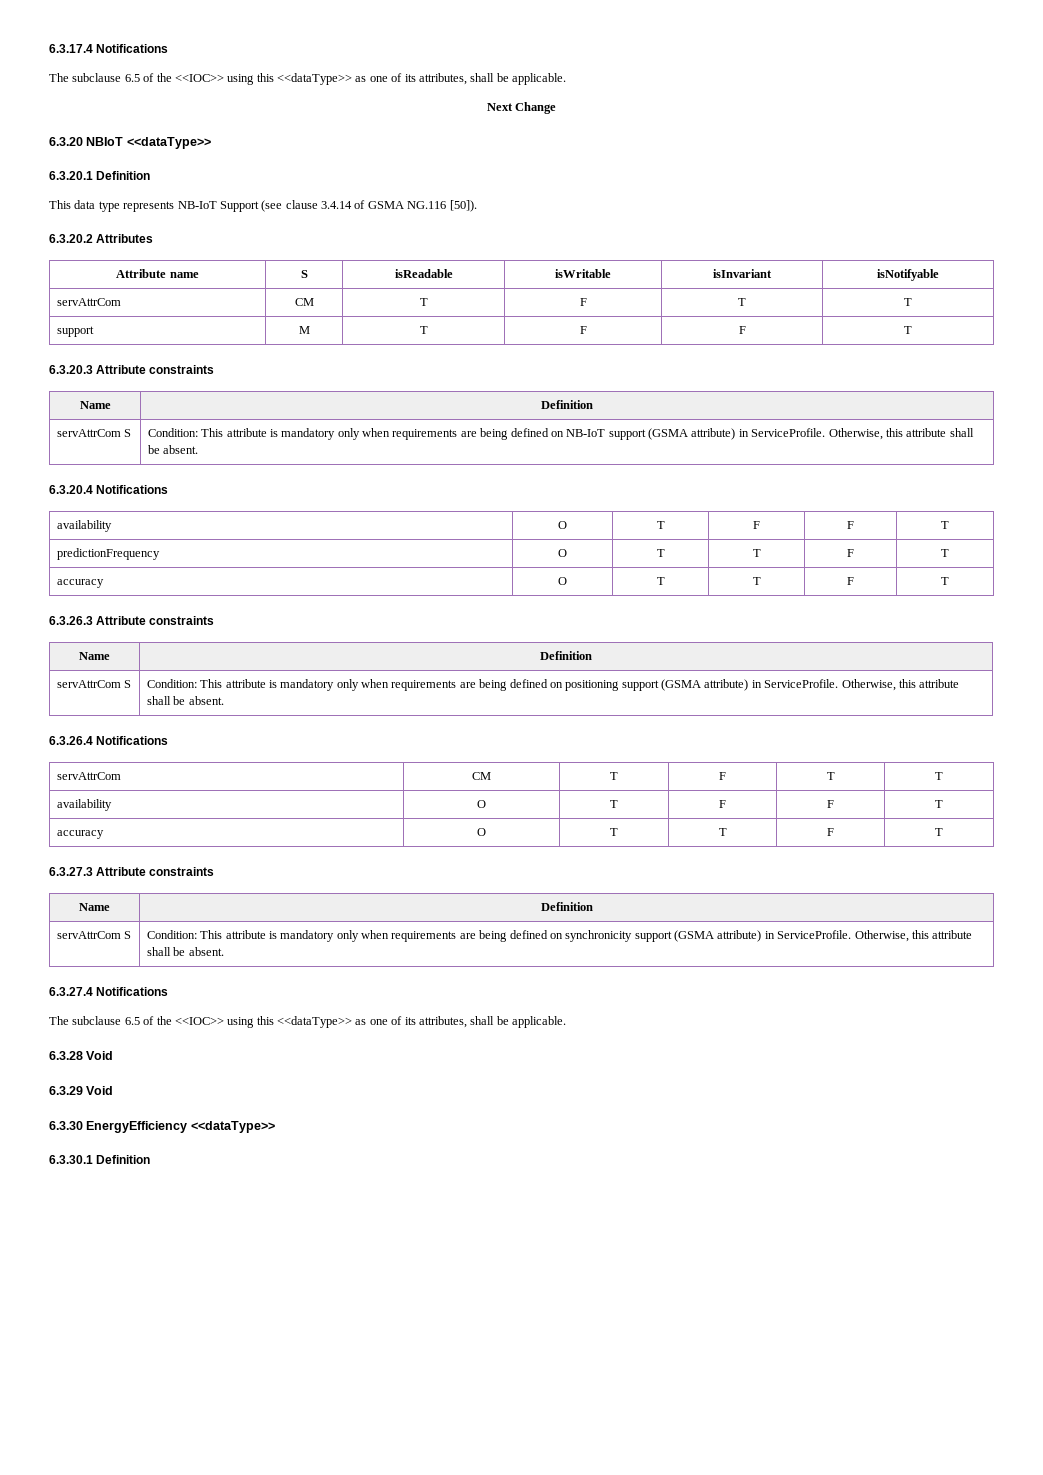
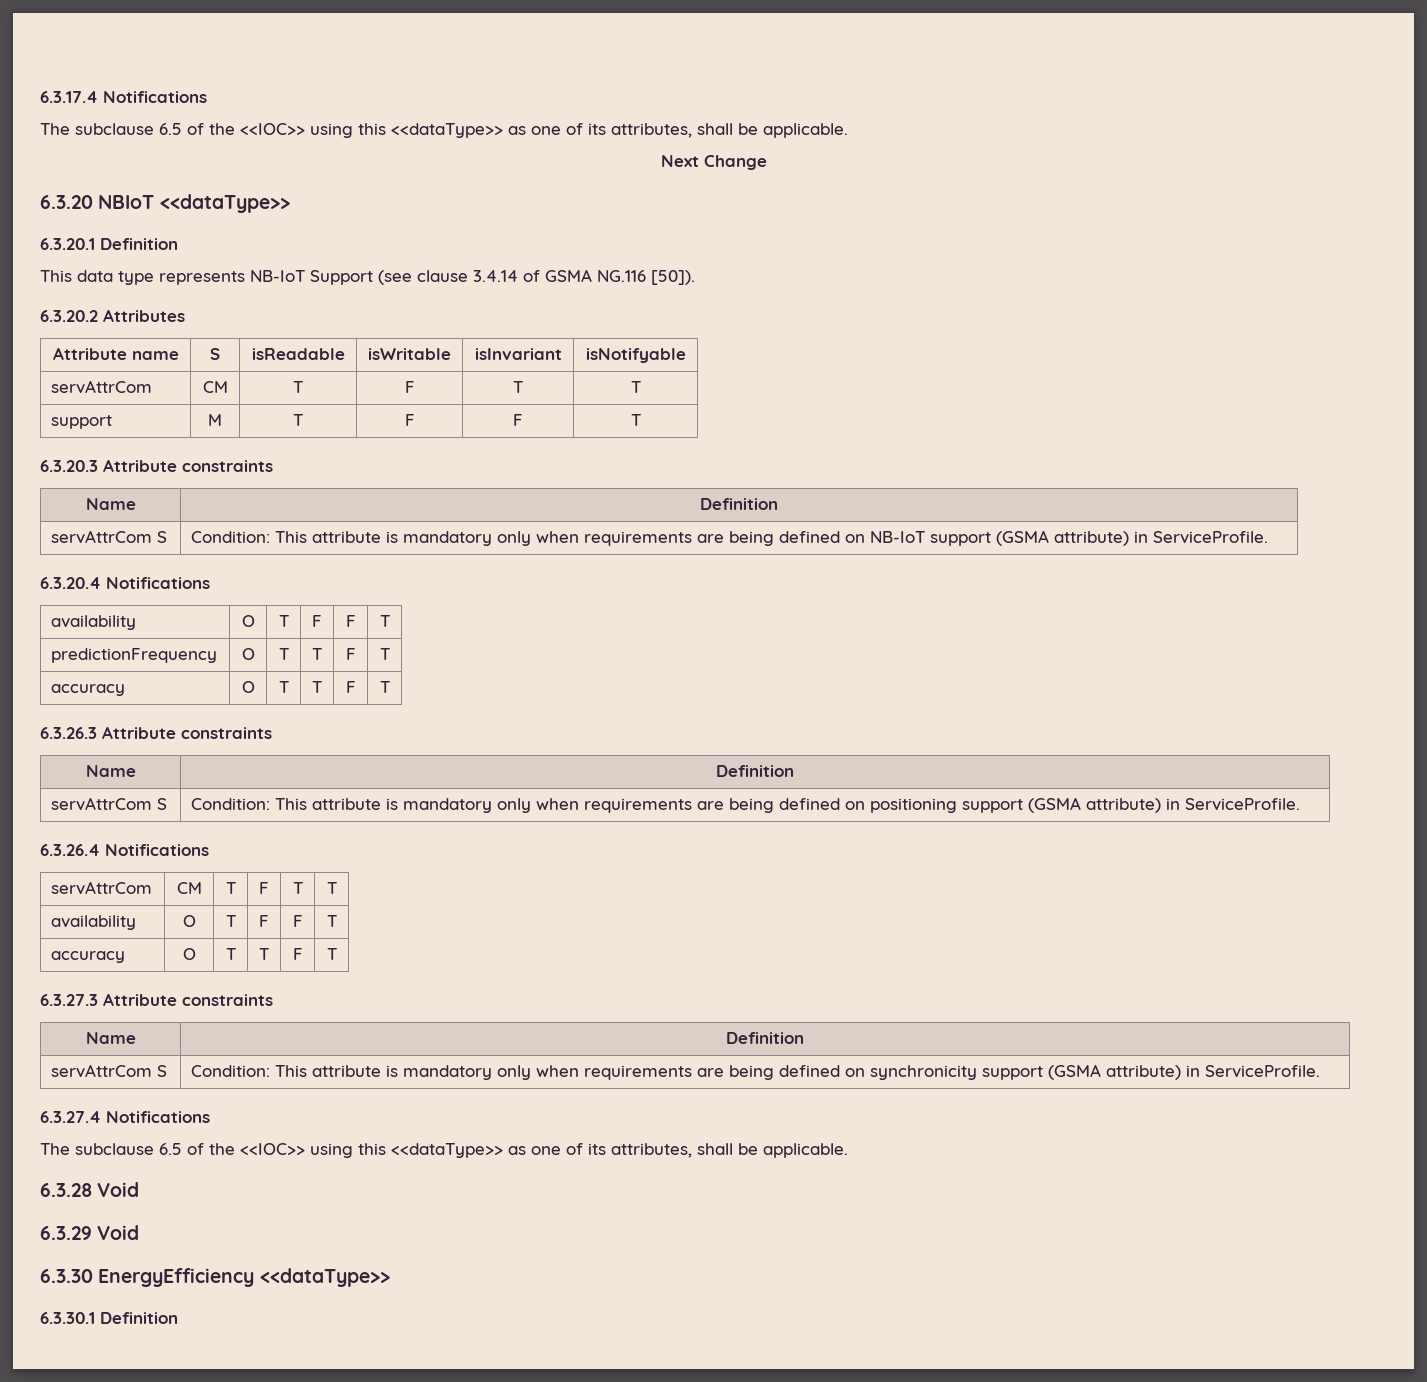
[828,428,974,440] [147,445,199,454] Otherwise, this attribute shall be absent. -> (1269, 537) none
[841,679,960,691] [146,696,224,705] Otherwise, this attribute shall be absent. -> (1301, 804) none
[854,930,973,942] [146,947,224,956] Otherwise, this attribute shall be absent. -> (1321, 1071) none

